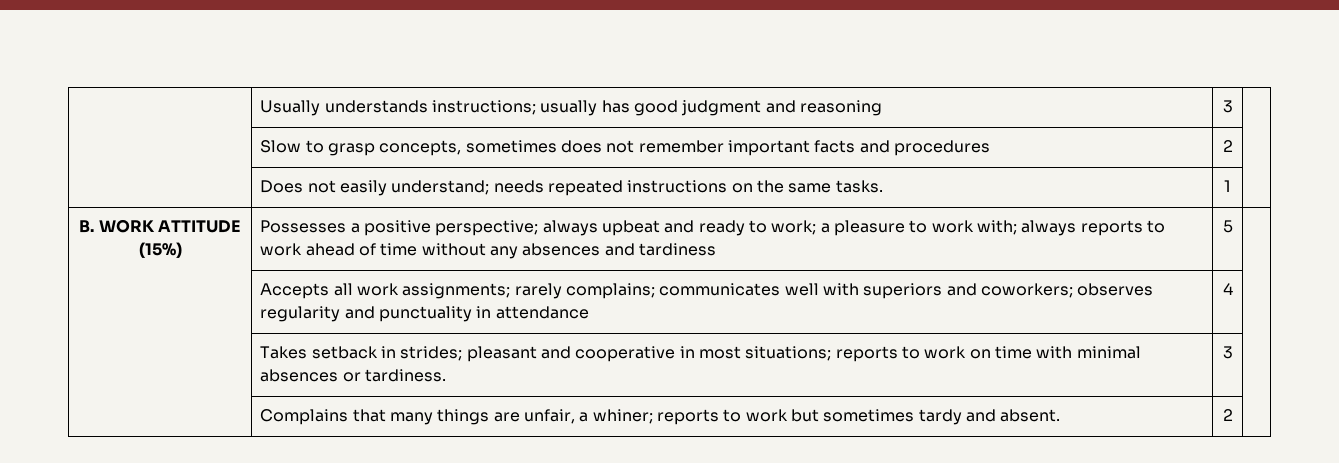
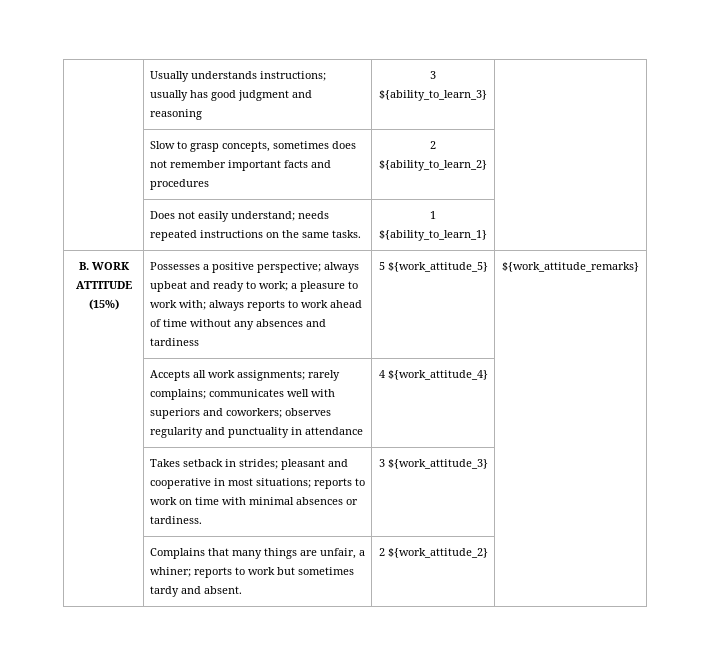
(1233, 106) none -> [379,90,487,101] ${ability_to_learn_3}
(1233, 146) none -> [379,160,487,171] ${ability_to_learn_2}
(1231, 186) none -> [379,230,487,241] ${ability_to_learn_1}
(1233, 226) | -> [387,262,488,272] [502,262,639,272] ${work_attitude_5} | ${work_attitude_remarks}
(1233, 289) none -> [387,370,488,380] ${work_attitude_4}
(1233, 352) none -> [387,459,488,469] ${work_attitude_3}
(1233, 415) none -> [387,548,488,558] ${work_attitude_2}

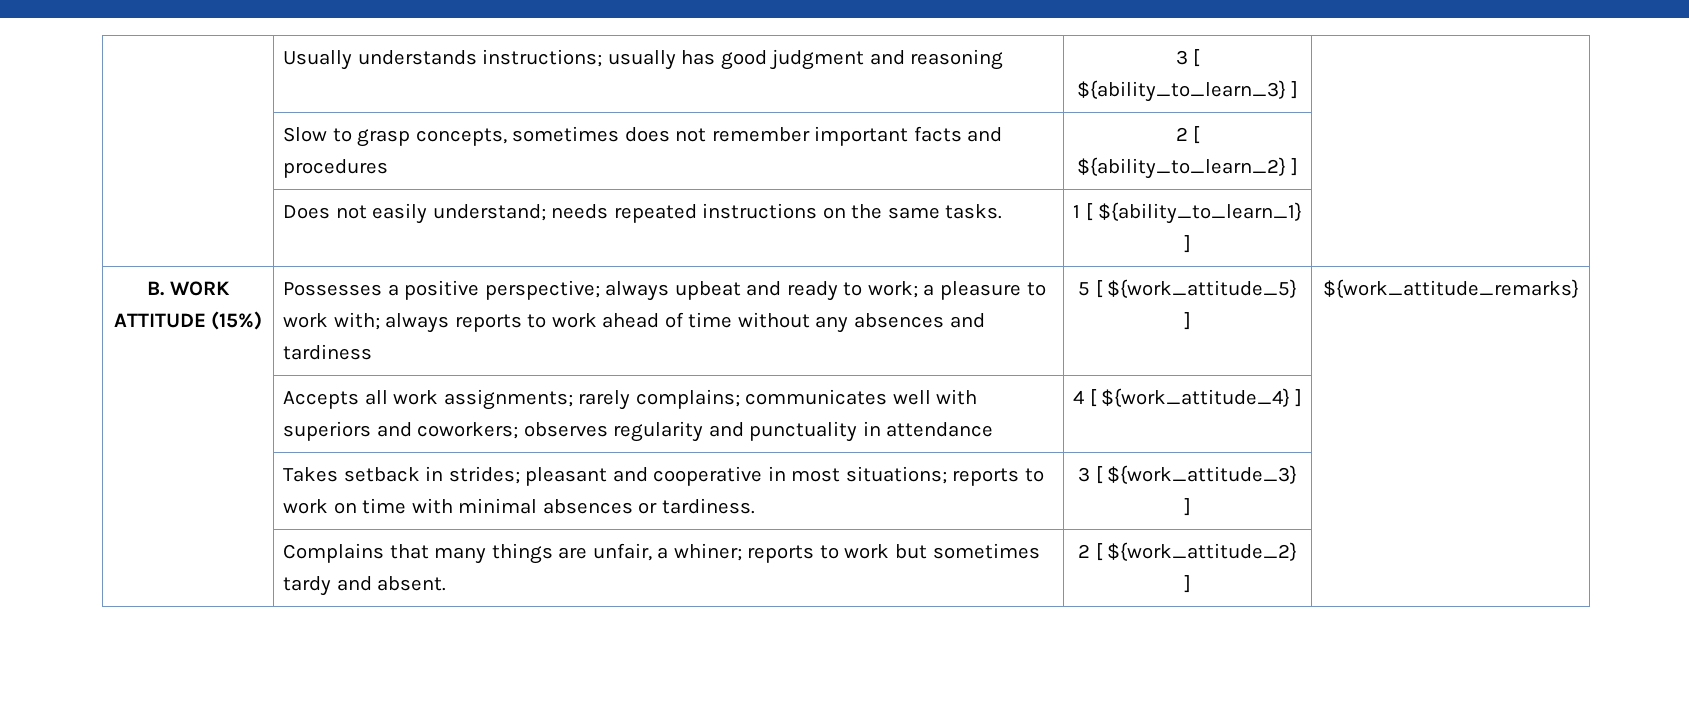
(436, 75) none -> [1193,49,1201,67] [
(487, 95) none -> [1290,81,1298,99] ]
(436, 145) none -> [1193,126,1201,144] [
(487, 165) none -> [1290,158,1298,176] ]
(436, 215) none -> [1086,203,1093,221] [
(487, 235) none -> [1183,235,1191,253] ]
(385, 266) none -> [1095,280,1103,298] [
(488, 267) none -> [1183,312,1191,330] ]
(385, 374) none -> [1089,389,1097,407] [
(488, 375) none -> [1294,389,1302,407] ]
(385, 463) none -> [1095,466,1103,484] [
(488, 464) none -> [1183,498,1191,516] ]
(385, 552) none -> [1095,543,1103,561] [
(488, 553) none -> [1183,575,1191,593] ]

